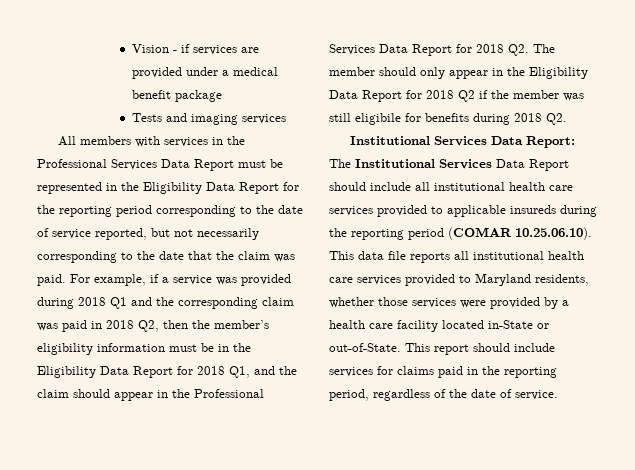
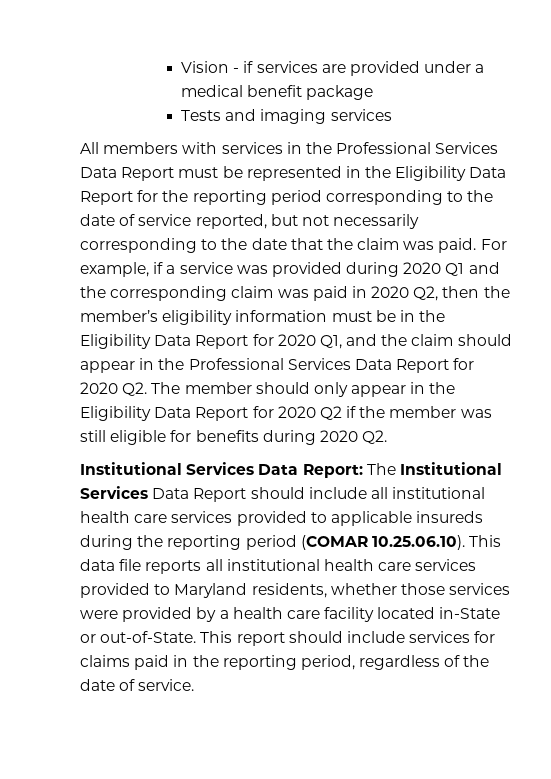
[78,297,106,306] 2018 -> [403,262,442,274] 2020
[106,320,134,329] 2018 -> [371,286,410,298] 2020
[197,366,225,375] 2018 -> [277,334,316,346] 2020
[476,44,504,53] 2018 -> [80,382,118,394] 2020
[426,90,454,99] 2018 -> [277,406,316,418] 2020
[355,113,401,125] eligibile -> [110,430,167,445] eligible
[514,113,542,122] 2018 -> [319,430,358,442] 2020

